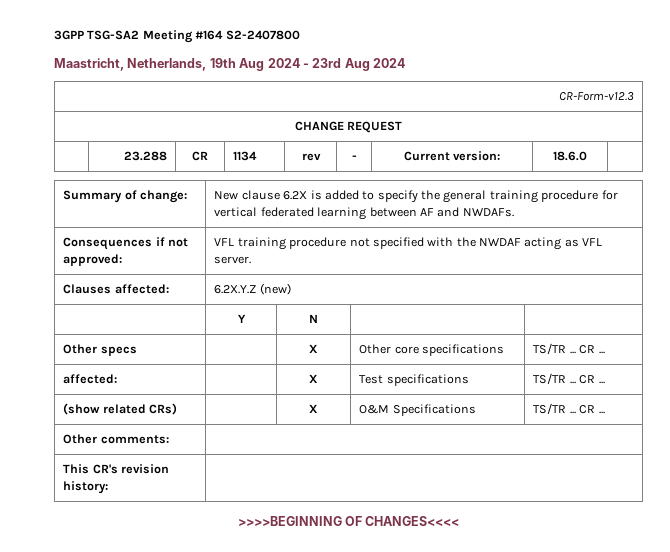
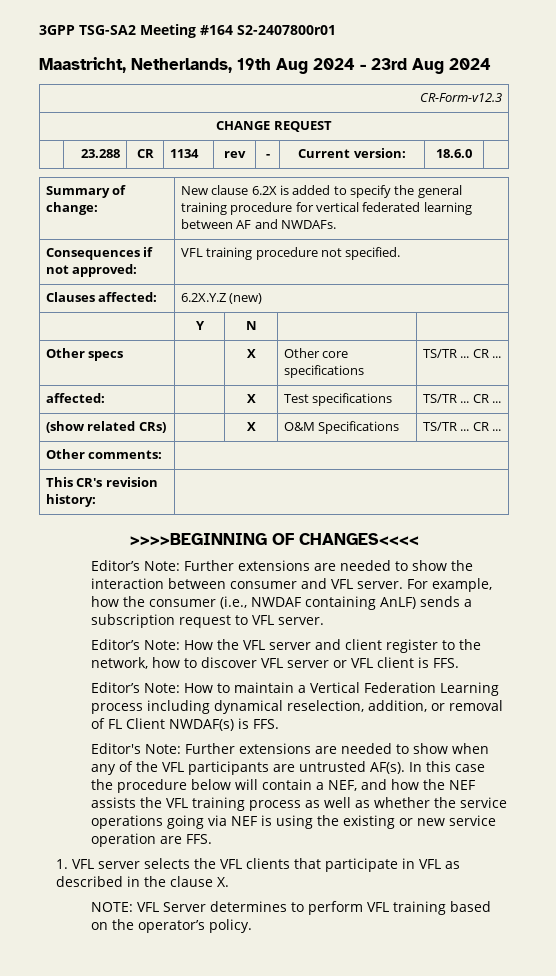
[225,30,300,40] S2-2407800 -> [237,25,336,35] S2-2407800r01
[372,237,603,250] [214,256,252,264] specified with the NWDAF acting as VFL server. -> [345,247,401,260] specified.
(460, 521) none -> [90,560,473,571] [90,578,492,592] [90,596,472,610] [90,614,324,628] [90,639,481,653] [90,657,459,669] [90,682,499,696] [90,700,503,714] [90,718,279,731] [90,743,489,754] [90,761,485,775] [90,779,475,793] [90,797,507,811] [90,815,496,829] [90,833,212,847] [56,858,461,872] [56,876,230,887] [90,901,491,915] [90,919,252,933] // Editor’s Note: Further extensions are needed to show the interaction between consumer and VFL server. For example, how the consumer (i.e., NWDAF containing AnLF) sends a subscription request to VFL server. // Editor’s Note: How the VFL server and client register to the network, how to discover VFL server or VFL client is FFS. // Editor’s Note: How to maintain a Vertical Federation Learning process including dynamical reselection, addition, or removal of FL Client NWDAF(s) is FFS. // Editor's Note: Further extensions are needed to show when any of the VFL participants are untrusted AF(s). In this case the procedure below will contain a NEF, and how the NEF assists the VFL training process as well as whether the service operations going via NEF is using the existing or new service operation are FFS. // 1. VFL server selects the VFL clients that participate in VFL as described in the clause X. // NOTE: VFL Server determines to perform VFL training based on the operator’s policy.

